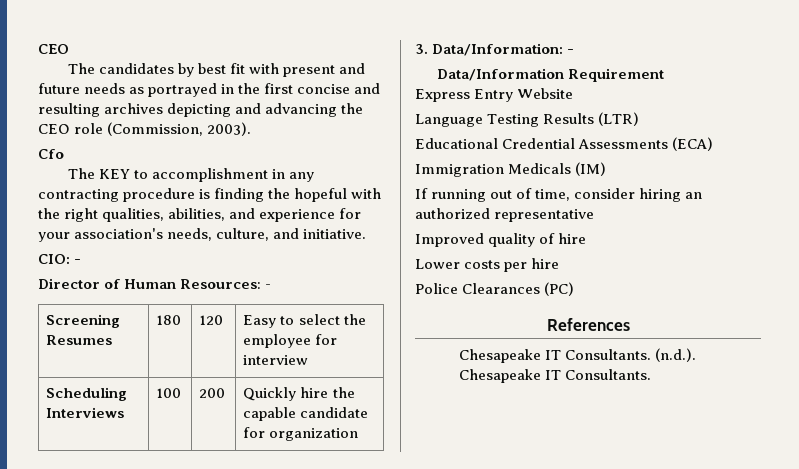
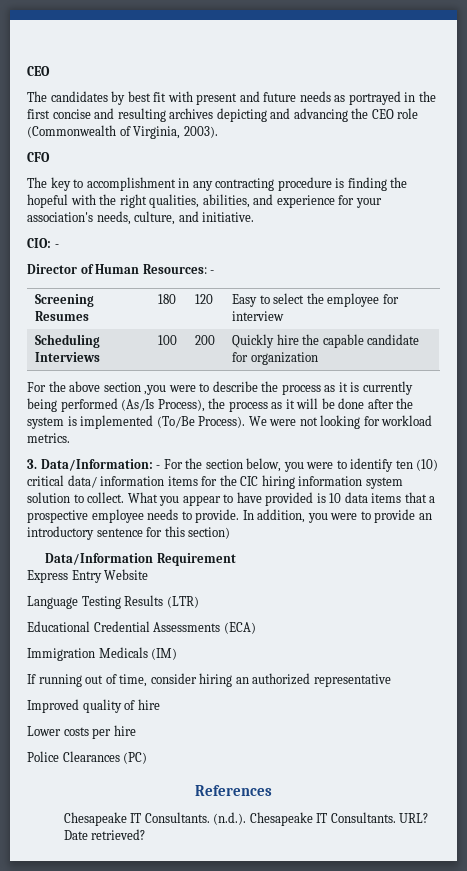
[107,122,204,136] (Commission, -> [27,125,181,139] (Commonwealth of Virginia,
[38,149,64,159] [67,168,130,179] Cfo // The KEY -> [27,152,50,162] [27,177,71,191] CFO // The key
[415,43,575,56] 3. Data/Information: - -> [27,381,413,395] [27,398,414,412] [27,415,433,429] [27,433,70,443] [27,458,439,472] [27,475,403,489] [27,492,436,506] [27,509,432,523] [27,526,231,540] For the above section ,you were to describe the process as it is currently being performed (As/Is Process), the process as it will be done after the system is implemented (To/Be Process). We were not looking for workload metrics. // 3. Data/Information: - For the section below, you were to identify ten (10) critical data/ information items for the CIC hiring information system solution to collect. What you appear to have provided is 10 data items that a prospective employee needs to provide. In addition, you were to provide an introductory sentence for this section)
(651, 374) none -> [399,813,429,823] [63,829,146,840] URL? Date retrieved?

